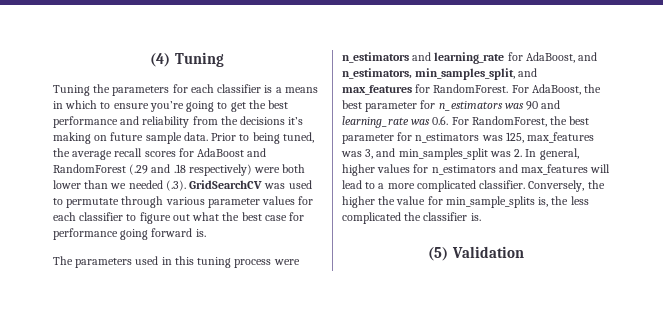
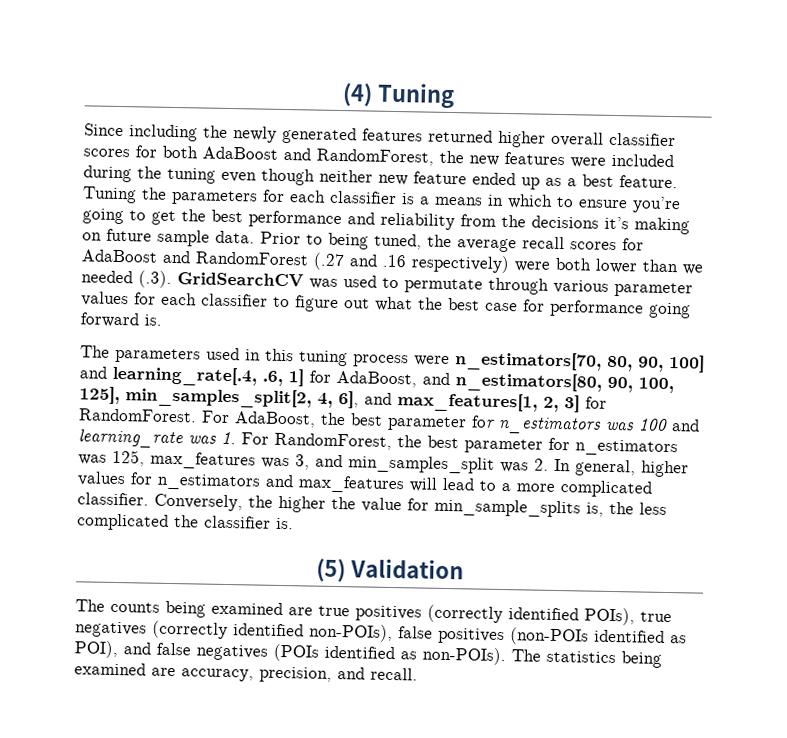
(224, 59) none -> [84,123,676,148] [83,145,674,168] [83,165,678,190] Since including the newly generated features returned higher overall classifier scores for both AdaBoost and RandomForest, the new features were included during the tuning even though neither new feature ended up as a best feature.
[129,164,186,175] (.29 and .18 -> [313,252,407,271] (.27 and .16
[342,52,598,64] [342,68,538,80] [342,85,412,95] n_estimators and learning_rate for AdaBoost, and n_estimators, min_samples_split, and max_features -> [455,351,705,373] [79,365,674,394] [79,386,580,413] n_estimators[70, 80, 90, 100] and learning_rate[.4, .6, 1] for AdaBoost, and n_estimators[80, 90, 100, 125], min_samples_split[2, 4, 6], and max_features[1, 2, 3]
[526,101,539,110] 90 -> [638,418,668,431] 100
[432,116,449,125] 0.6. -> [221,431,236,445] 1.
(524, 252) none -> [75,599,672,626] [75,620,687,646] [74,640,662,668] [74,662,418,683] // The counts being examined are true positives (correctly identified POIs), true negatives (correctly identified non-POIs), false positives (non-POIs identified as POI), and false negatives (POIs identified as non-POIs). The statistics being examined are accuracy, precision, and recall.

